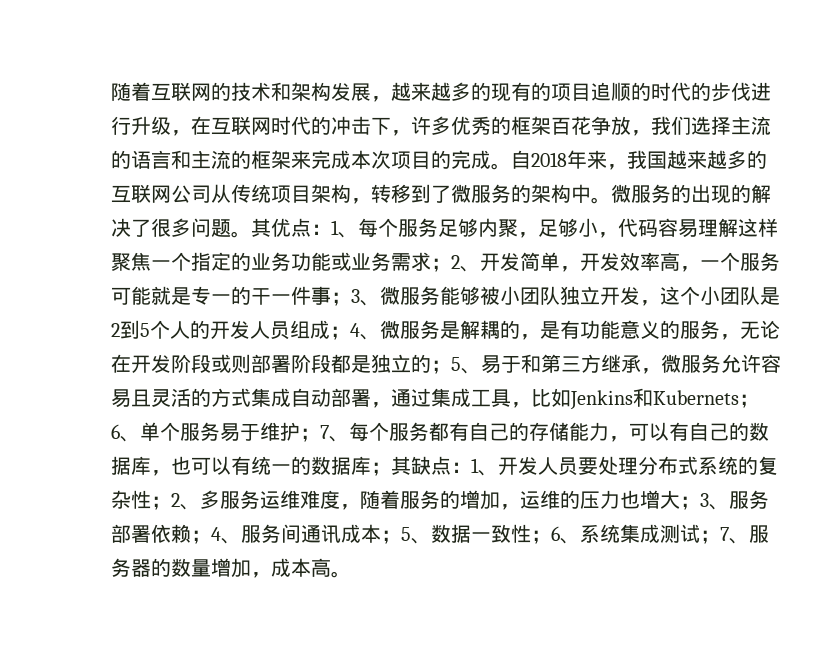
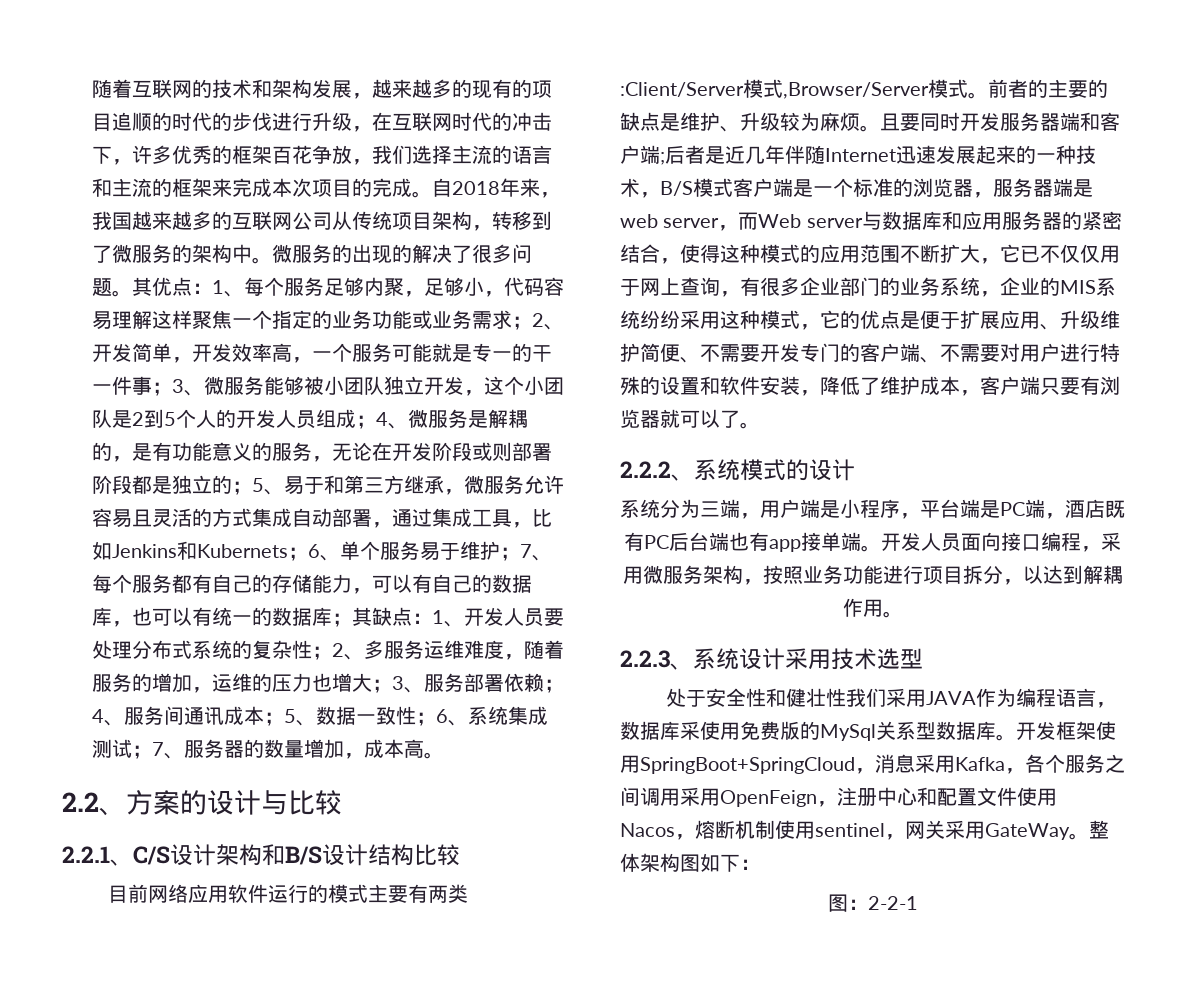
(352, 574) none -> [62,790,342,816] [62,844,460,866] [108,884,469,903] [620,79,1108,99] [620,112,1120,132] [620,145,1096,165] [620,178,1093,198] [620,211,1122,231] [620,244,1120,264] [620,277,1116,297] [620,310,1120,330] [620,343,1120,363] [620,376,1120,396] [620,409,760,429] [620,459,855,481] [620,499,1125,519] [624,532,1121,552] [622,565,1123,585] [842,598,903,618] [620,648,923,670] [666,688,1117,708] [620,721,1116,741] [620,754,1125,774] [620,787,1057,807] [620,820,1109,840] [620,853,760,872] [827,894,918,912] // 2.2、方案的设计与比较 // 2.2.1、C/S设计架构和B/S设计结构比较 // 目前网络应用软件运行的模式主要有两类:Client/Server模式,Browser/Server模式。前者的主要的缺点是维护、升级较为麻烦。且要同时开发服务器端和客户端;后者是近几年伴随Internet迅速发展起来的一种技术，B/S模式客户端是一个标准的浏览器，服务器端是web server，而Web server与数据库和应用服务器的紧密结合，使得这种模式的应用范围不断扩大，它已不仅仅用于网上查询，有很多企业部门的业务系统，企业的MIS系统纷纷采用这种模式，它的优点是便于扩展应用、升级维护简便、不需要开发专门的客户端、不需要对用户进行特殊的设置和软件安装，降低了维护成本，客户端只要有浏览器就可以了。 // 2.2.2、系统模式的设计 // 系统分为三端，用户端是小程序，平台端是PC端，酒店既有PC后台端也有app接单端。开发人员面向接口编程，采用微服务架构，按照业务功能进行项目拆分，以达到解耦作用。 // 2.2.3、系统设计采用技术选型 // 处于安全性和健壮性我们采用JAVA作为编程语言，数据库采使用免费版的MySql关系型数据库。开发框架使用SpringBoot+SpringCloud，消息采用Kafka，各个服务之间调用采用OpenFeign，注册中心和配置文件使用Nacos，熔断机制使用sentinel，网关采用GateWay。整体架构图如下： // 图：2-2-1

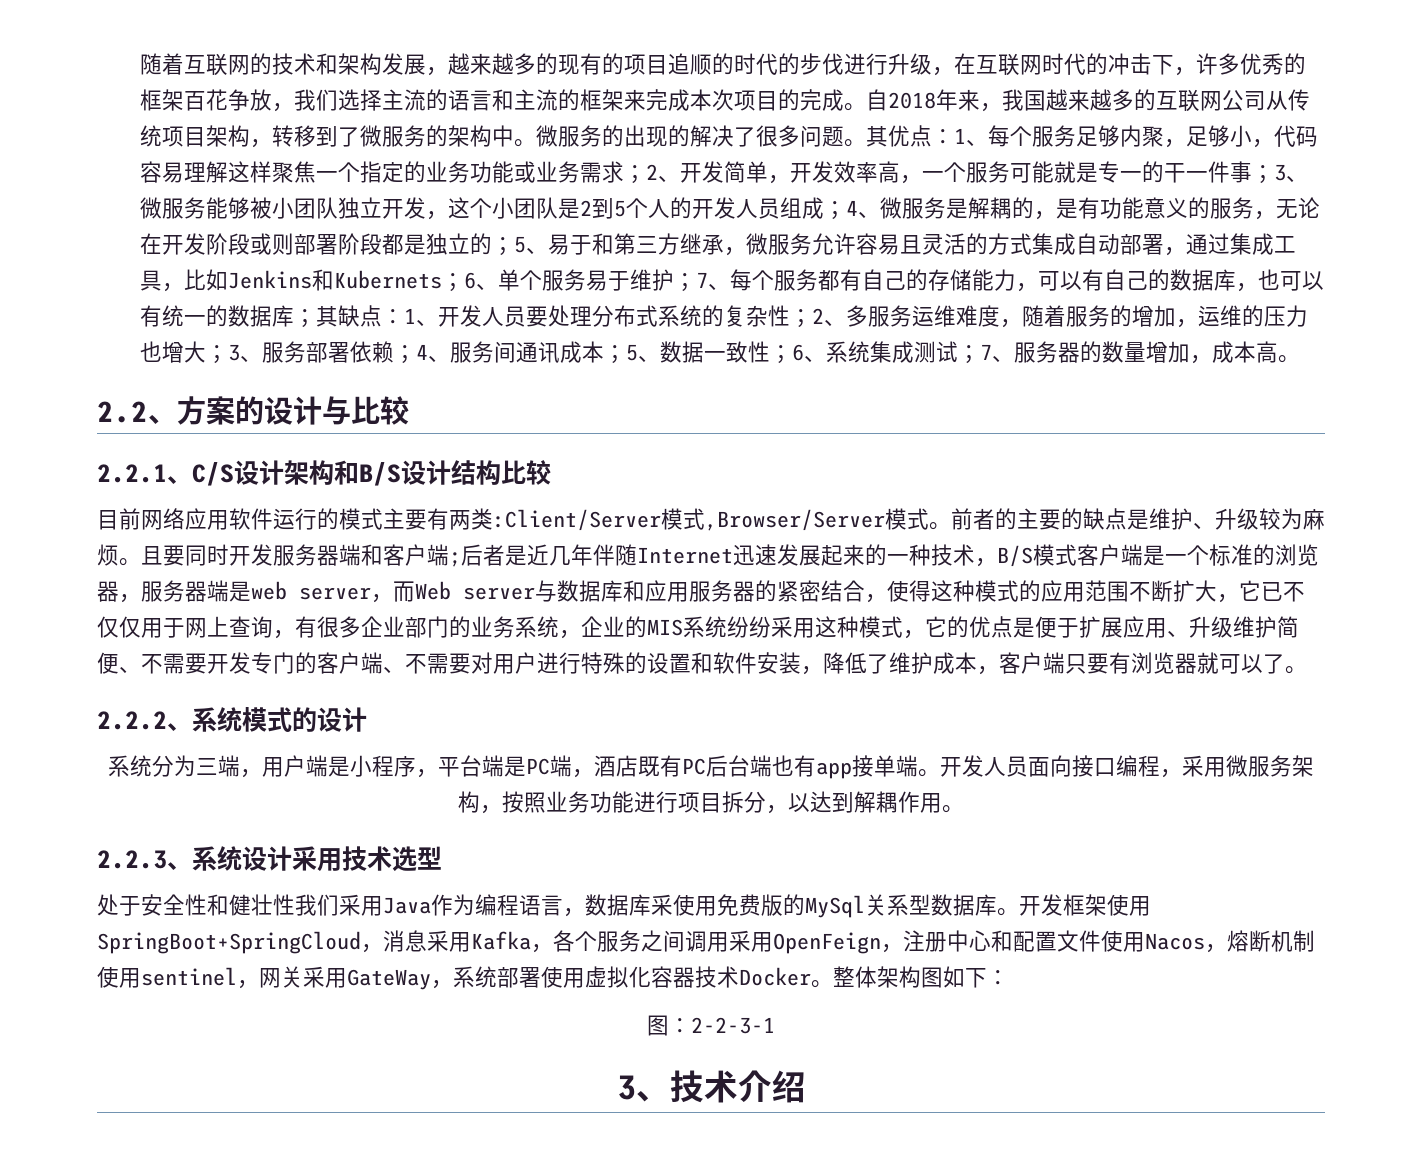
[926,691,977,705] JAVA -> [383,897,431,914] Java
(1070, 831) none -> [431,966,811,989] ，系统部署使用虚拟化容器技术Docker
[867,896,918,910] 2-2-1 -> [691,1017,775,1034] [616,1070,806,1103] 2-2-3-1 // 3、技术介绍

